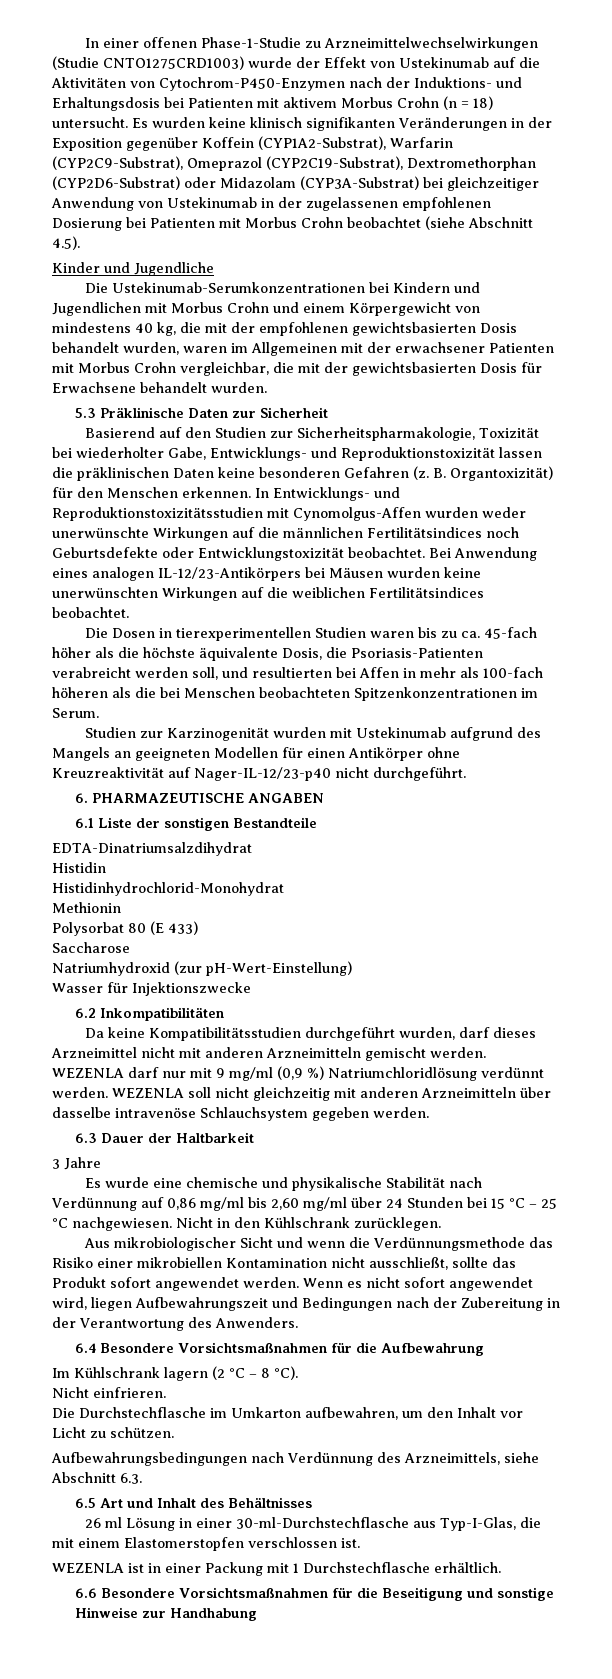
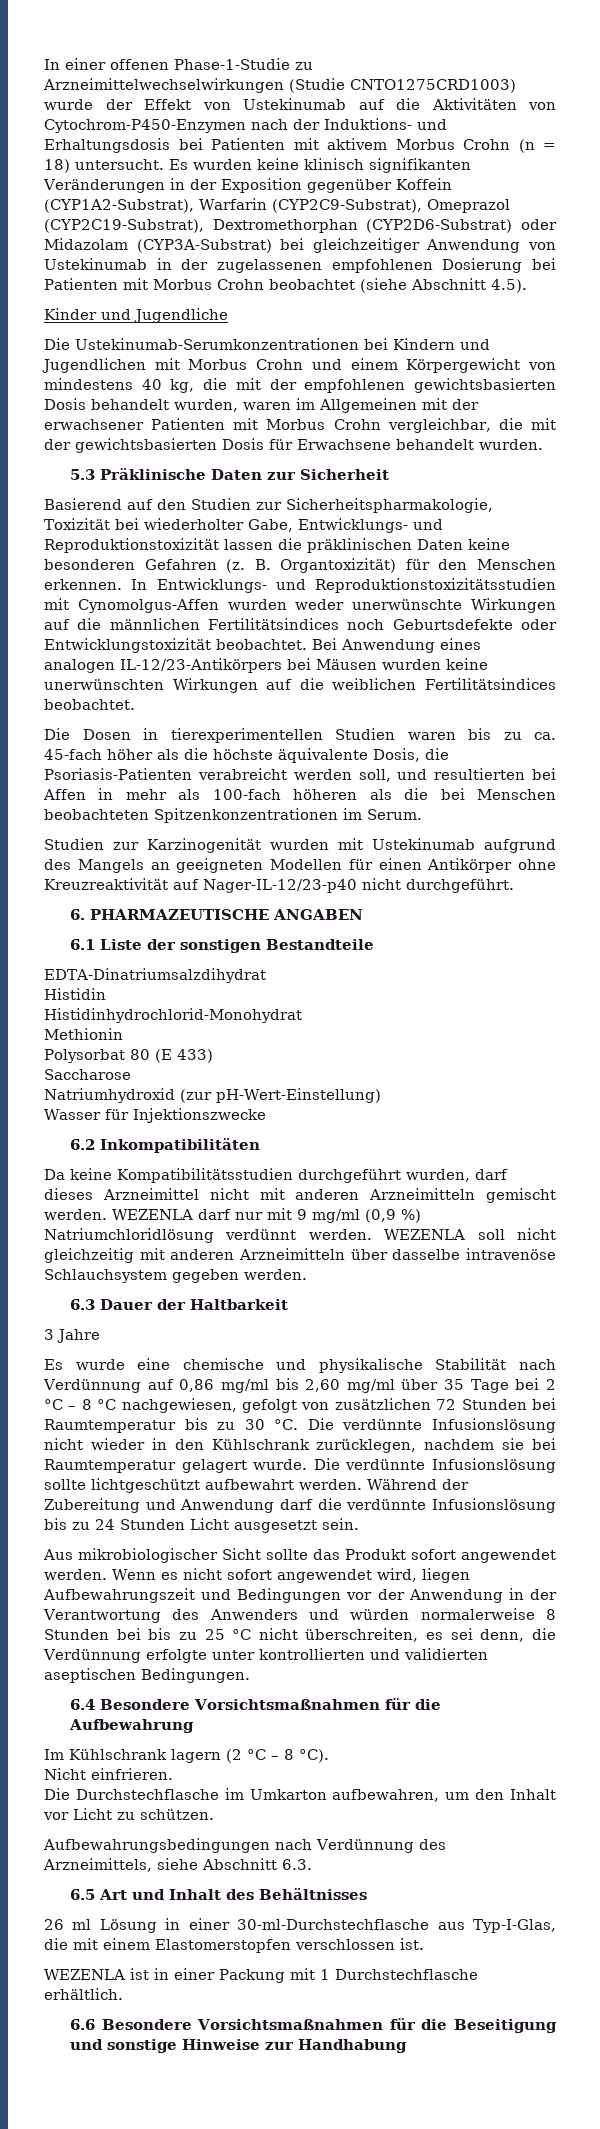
[386,1197,557,1209] [52,1217,441,1231] [84,1237,554,1251] [52,1257,448,1270] 24 Stunden bei 15 °C – 25 °C nachgewiesen. Nicht in den Kühlschrank zurücklegen. // Aus mikrobiologischer Sicht und wenn die Verdünnungsmethode das Risiko einer mikrobiellen Kontamination nicht ausschließt, -> [444,1378,556,1393] [44,1398,556,1413] [44,1418,556,1433] [44,1438,556,1453] [44,1458,556,1473] [44,1478,469,1493] [44,1498,556,1513] [44,1518,359,1533] [43,1548,261,1563] 35 Tage bei 2 °C – 8 °C nachgewiesen, gefolgt von zusätzlichen 72 Stunden bei Raumtemperatur bis zu 30 °C. Die verdünnte Infusionslösung nicht wieder in den Kühlschrank zurücklegen, nachdem sie bei Raumtemperatur gelagert wurde. Die verdünnte Infusionslösung sollte lichtgeschützt aufbewahrt werden. Während der Zubereitung und Anwendung darf die verdünnte Infusionslösung bis zu 24 Stunden Licht ausgesetzt sein. // Aus mikrobiologischer Sicht
[396,1297,543,1311] nach der Zubereitung -> [346,1589,503,1603] vor der Anwendung
[215,1317,298,1328] Anwenders. -> [209,1608,556,1620] [44,1628,556,1642] [43,1648,488,1663] [44,1668,250,1683] Anwenders und würden normalerweise 8 Stunden bei bis zu 25 °C nicht überschreiten, es sei denn, die Verdünnung erfolgte unter kontrollierten und validierten aseptischen Bedingungen.

